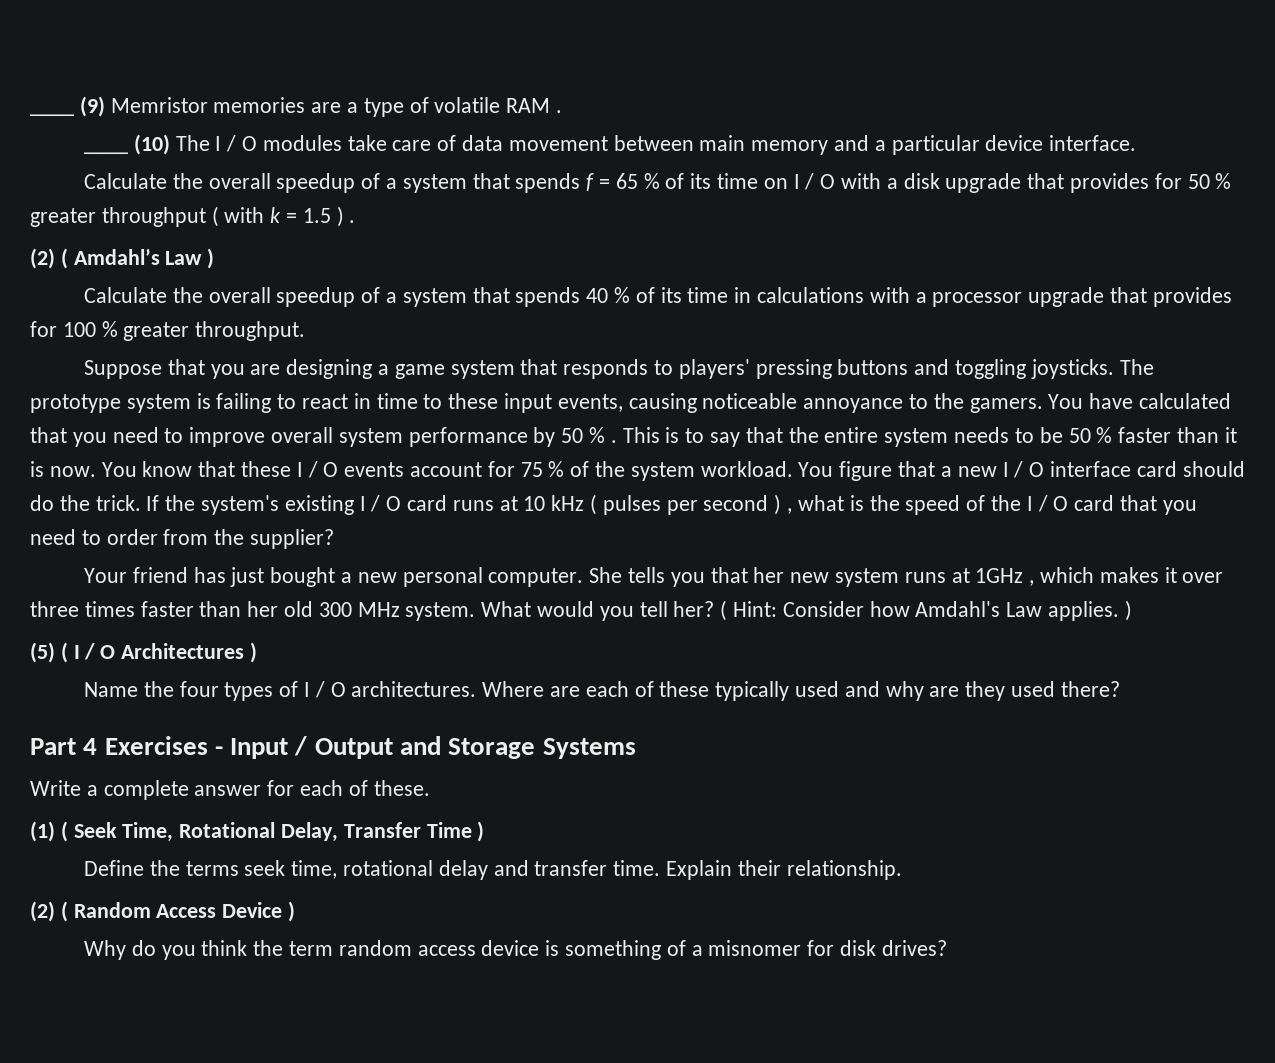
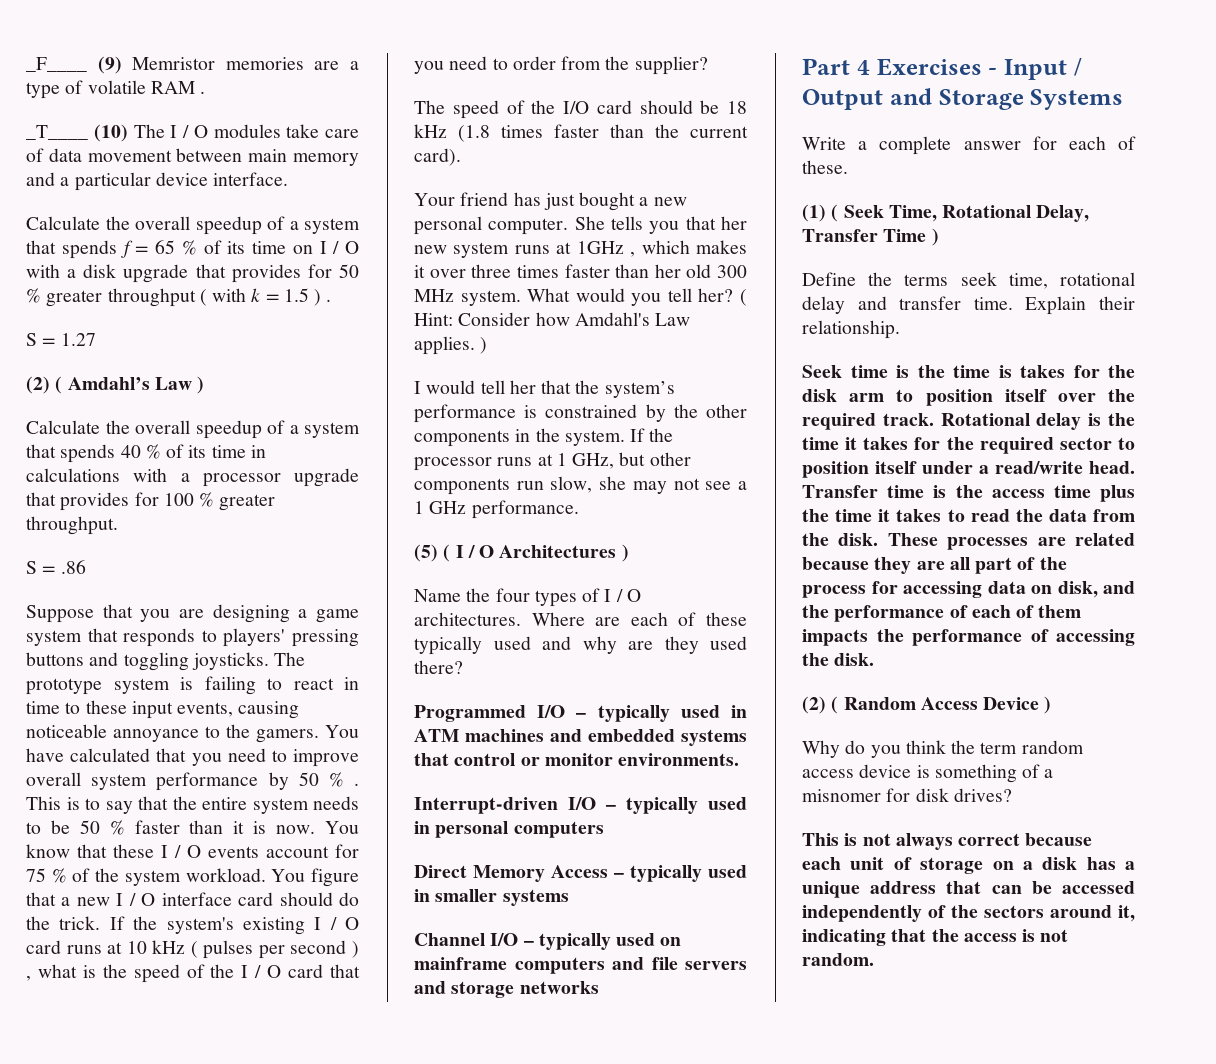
[30,113,74,116] ____ -> [26,57,87,72] _F____
[83,151,128,154] ____ -> [26,125,88,140] _T____
(356, 221) none -> [26,333,96,346] // S = 1.27
(306, 331) none -> [26,560,86,574] // S = .86
(335, 539) none -> [414,100,747,119] [414,124,748,142] [414,148,461,166] // The speed of the I/O card should be 18 kHz (1.8 times faster than the current card).
(1132, 610) none -> [414,380,675,398] [414,404,747,423] [414,428,674,447] [414,452,691,471] [414,476,747,495] [414,500,579,519] // I would tell her that the system’s performance is constrained by the other components in the system. If the processor runs at 1 GHz, but other components run slow, she may not see a 1 GHz performance.
(1120, 689) none -> [414,705,747,722] [414,729,747,746] [414,753,740,766] [414,797,747,814] [414,821,604,838] [414,865,747,882] [414,889,569,906] [414,933,682,950] [414,957,747,974] [414,981,599,998] // Programmed I/O – typically used in ATM machines and embedded systems that control or monitor environments. // Interrupt-driven I/O – typically used in personal computers // Direct Memory Access – typically used in smaller systems // Channel I/O – typically used on mainframe computers and file servers and storage networks
(902, 870) none -> [802,365,1135,378] [802,389,1135,406] [802,413,1135,430] [802,437,1135,454] [802,461,1135,478] [802,485,1135,502] [802,509,1135,522] [802,533,1135,550] [802,557,1067,574] [802,581,1135,598] [802,605,1082,622] [802,629,1135,646] [802,653,875,666] // Seek time is the time is takes for the disk arm to position itself over the required track. Rotational delay is the time it takes for the required sector to position itself under a read/write head. Transfer time is the access time plus the time it takes to read the data from the disk. These processes are related because they are all part of the process for accessing data on disk, and the performance of each of them impacts the performance of accessing the disk.
(947, 948) none -> [802,833,1093,850] [802,857,1135,874] [802,881,1135,898] [802,905,1135,922] [802,929,1069,946] [802,953,874,966] // This is not always correct because each unit of storage on a disk has a unique address that can be accessed independently of the sectors around it, indicating that the access is not random.

